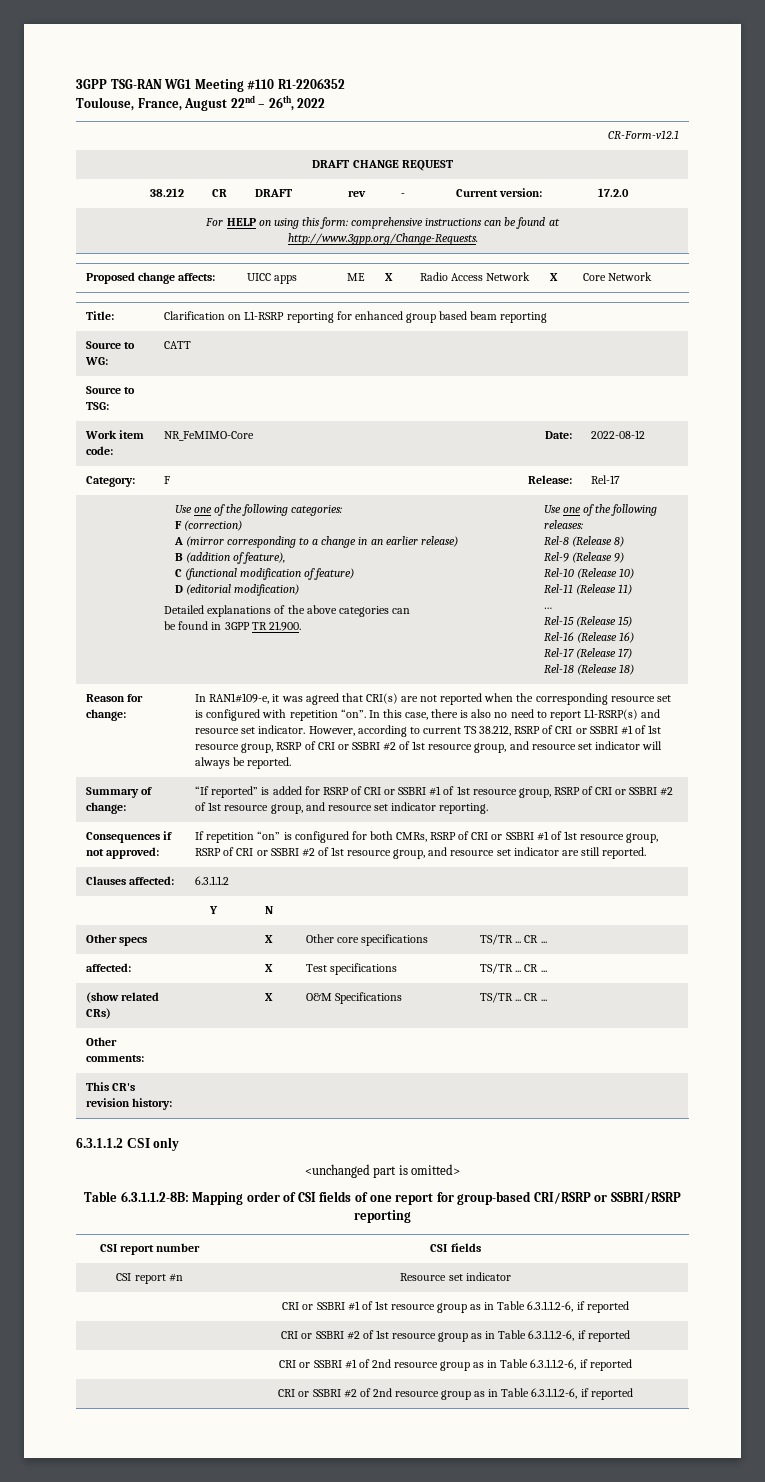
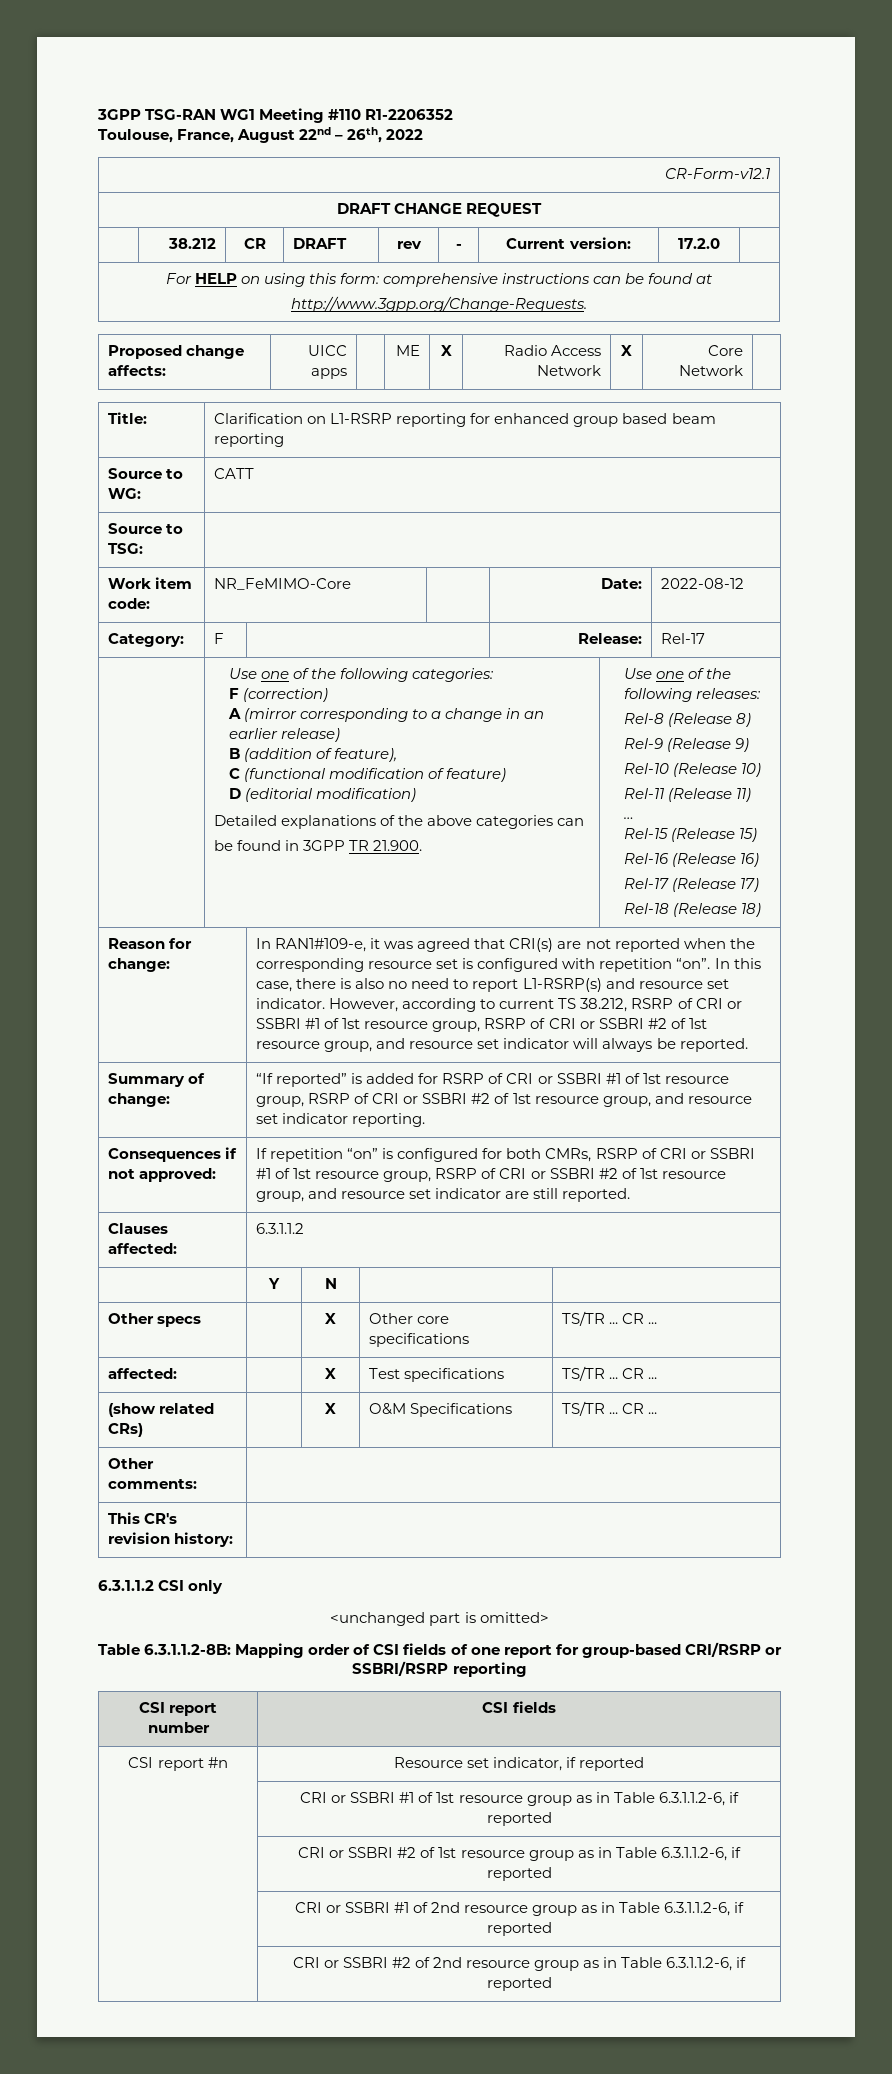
[465,1272,511,1281] indicator -> [493,1757,645,1771] indicator, if reported

